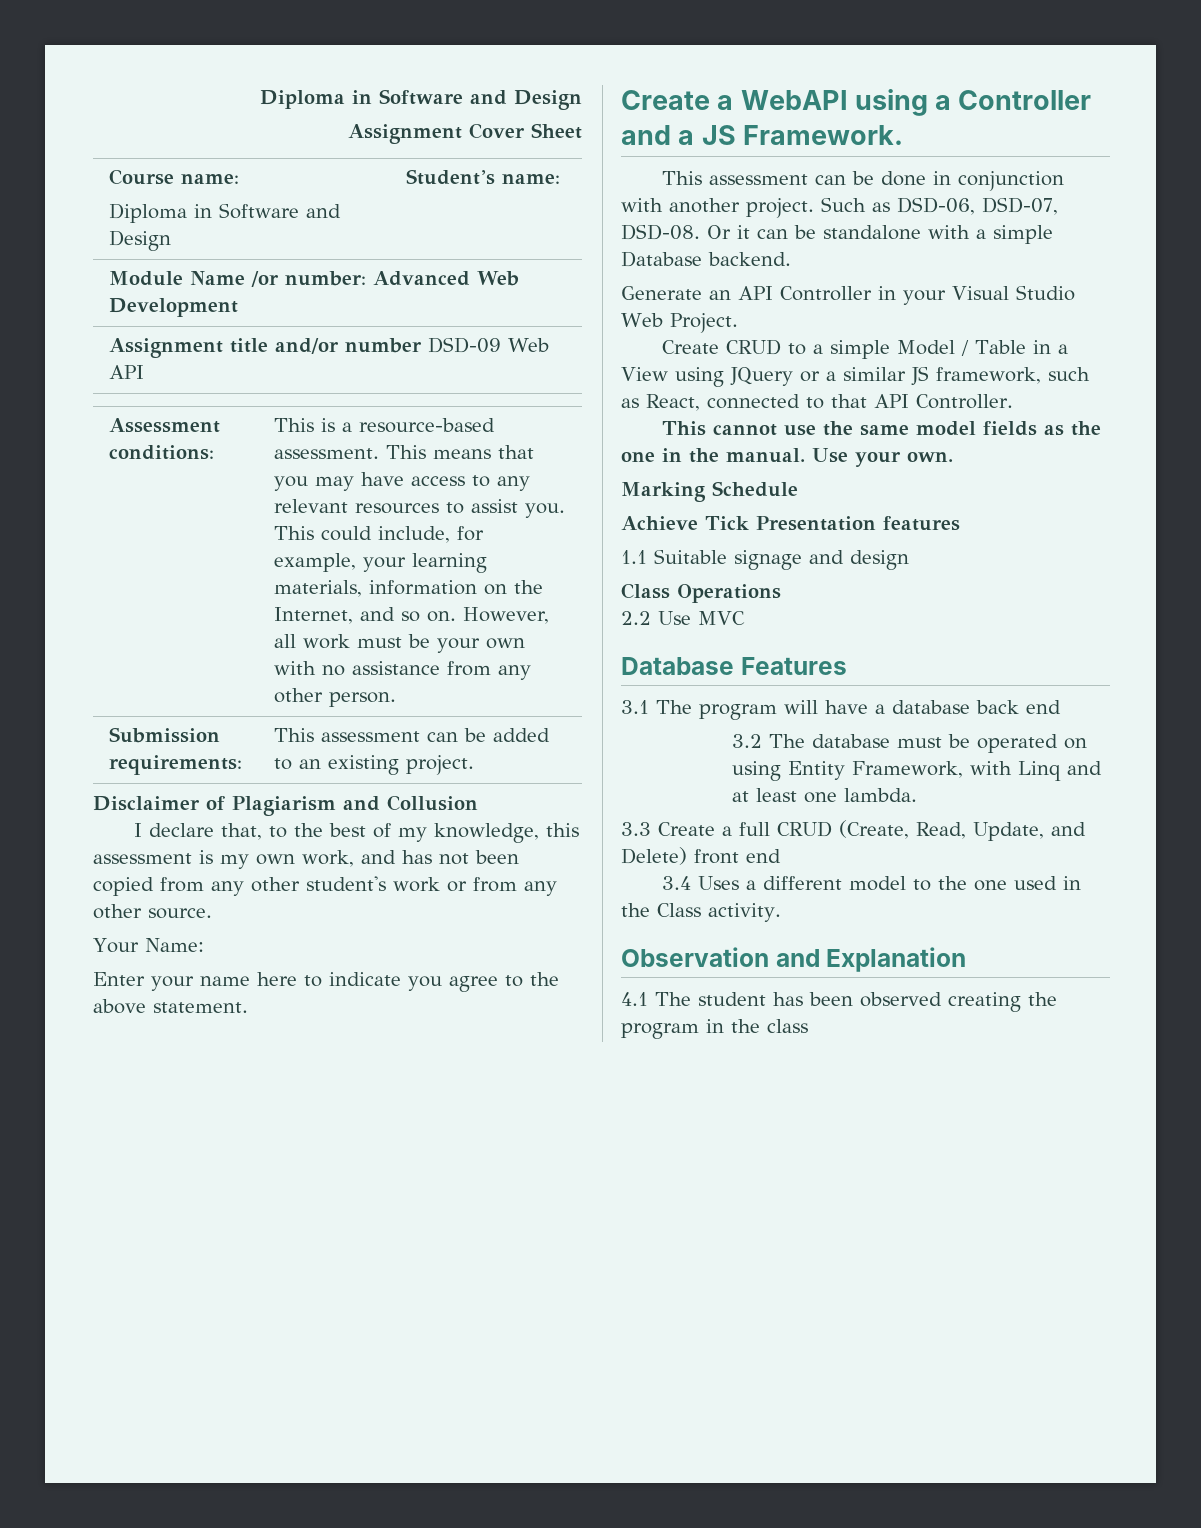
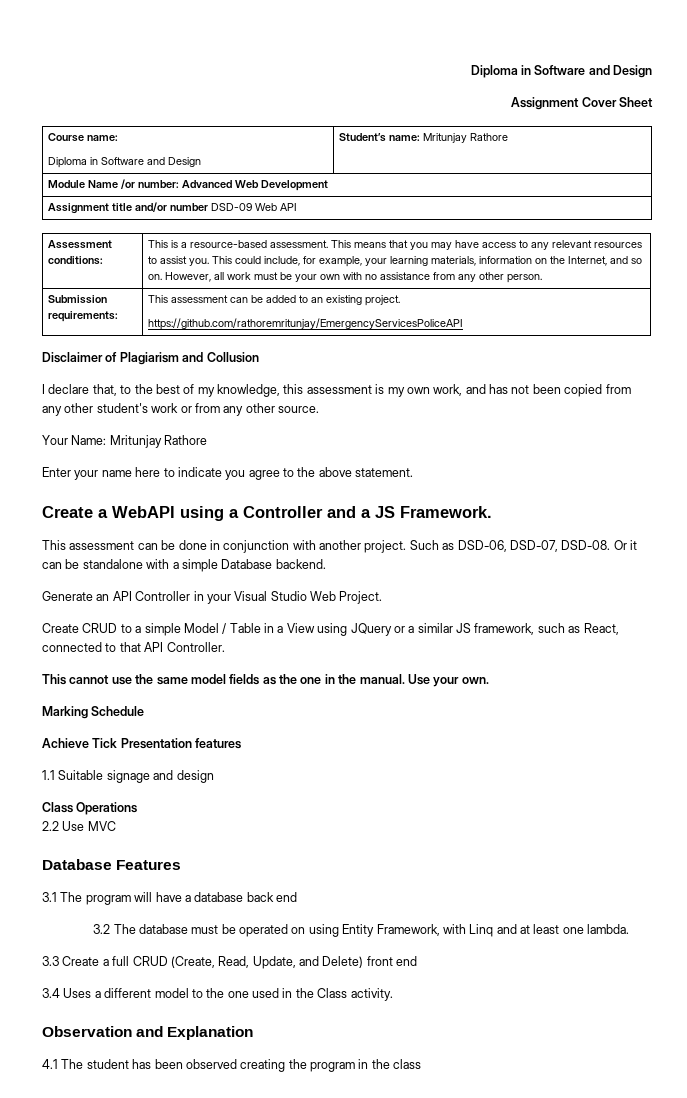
(560, 179) none -> [423,133,509,143] Mritunjay Rathore
(474, 765) none -> [148,318,464,330] // https://github.com/rathoremritunjay/EmergencyServicesPoliceAPI
(204, 945) none -> [109,435,208,448] Mritunjay Rathore

